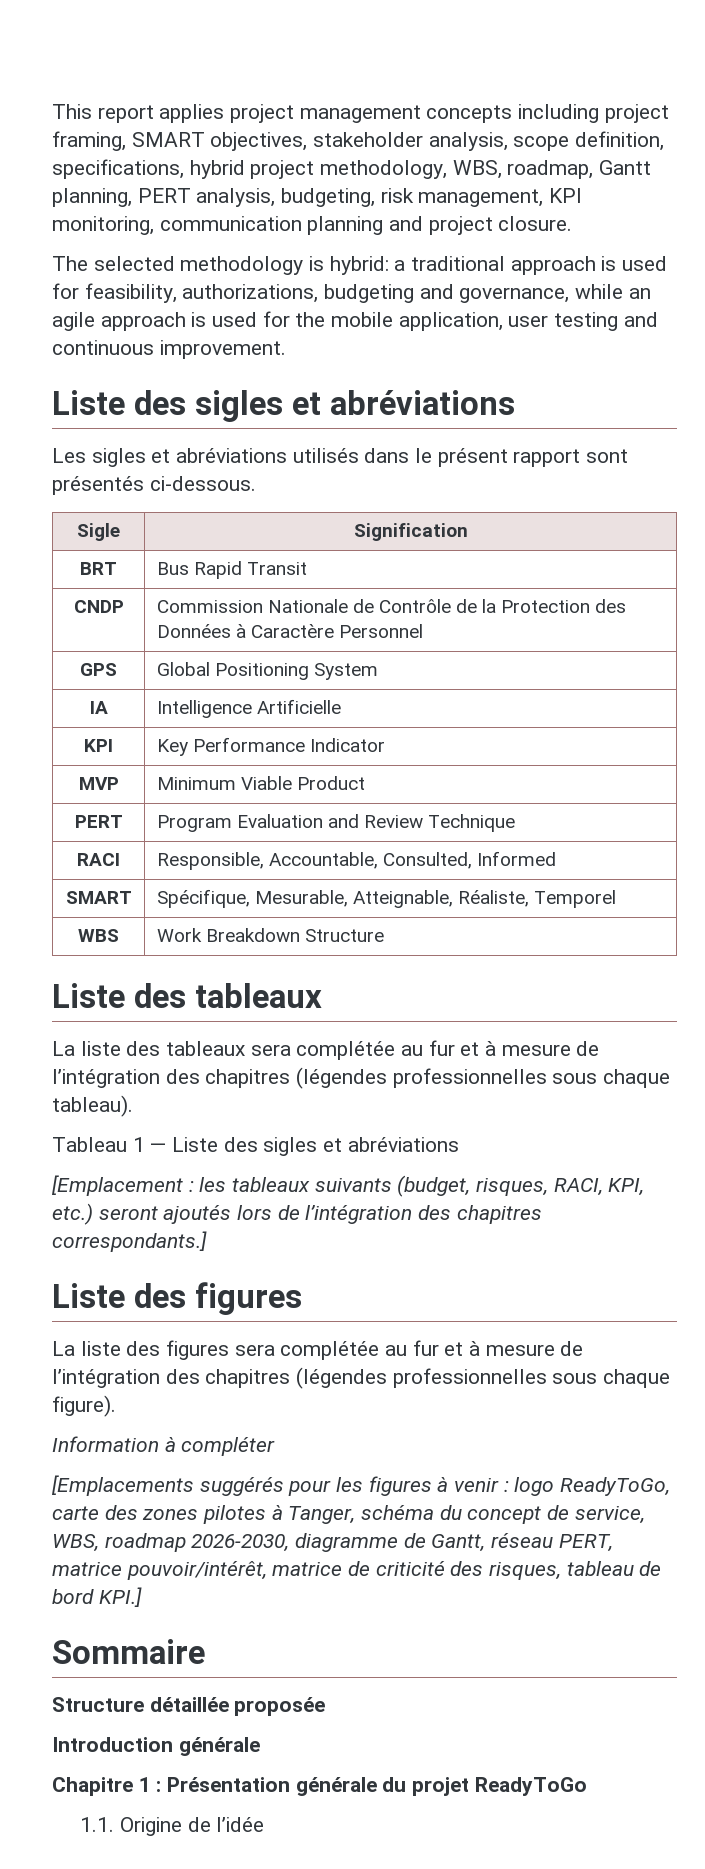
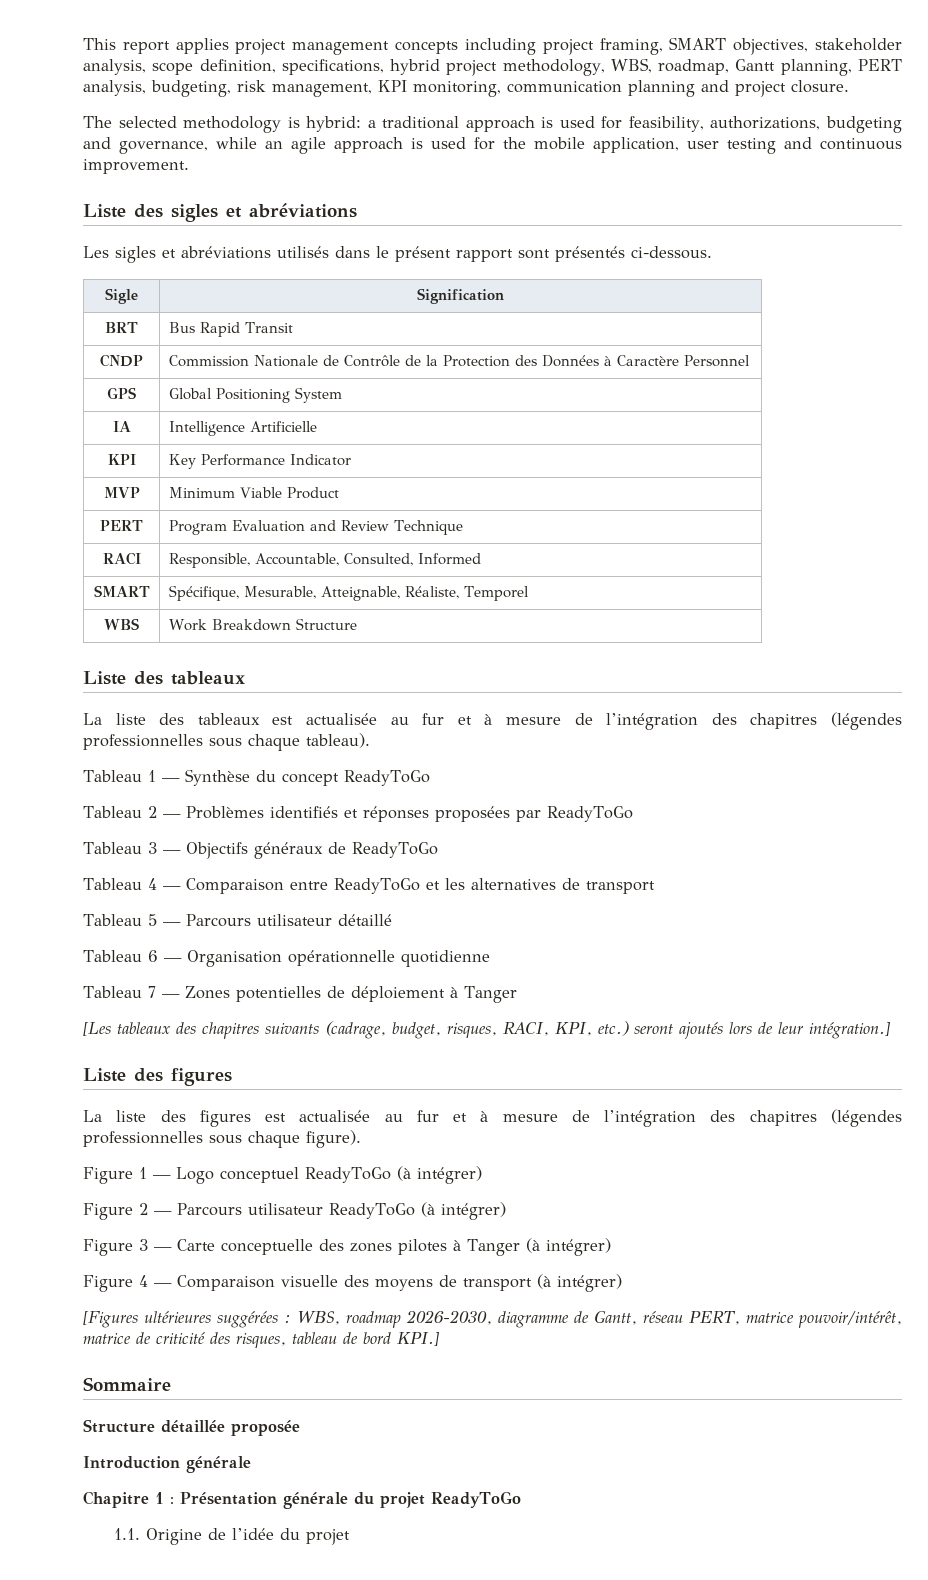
[250,1041,396,1060] sera complétée -> [272,713,377,725] est actualisée
[172,1137,459,1156] [51,1175,471,1197] Liste des sigles et abréviations // [Emplacement : les tableaux suivants (budget, -> [184,769,430,786] [83,806,633,822] [83,842,438,859] [83,878,655,894] [83,914,392,927] [83,950,490,967] [83,986,517,1003] [83,1021,441,1039] Synthèse du concept ReadyToGo // Tableau 2 — Problèmes identifiés et réponses proposées par ReadyToGo // Tableau 3 — Objectifs généraux de ReadyToGo // Tableau 4 — Comparaison entre ReadyToGo et les alternatives de transport // Tableau 5 — Parcours utilisateur détaillé // Tableau 6 — Organisation opérationnelle quotidienne // Tableau 7 — Zones potentielles de déploiement à Tanger // [Les tableaux des chapitres suivants (cadrage, budget,
[305,1205,542,1224] [52,1231,207,1252] l’intégration des chapitres correspondants.] -> [778,1021,891,1039] leur intégration.]
[234,1341,380,1360] sera complétée -> [265,1110,371,1122] est actualisée
[52,1436,276,1456] [51,1475,671,1496] [52,1505,645,1524] Information à compléter // [Emplacements suggérés pour les figures à venir : logo ReadyToGo, carte des zones pilotes à Tanger, schéma du concept de service, -> [83,1166,482,1184] [83,1202,506,1220] [83,1238,611,1256] [83,1274,622,1292] [83,1310,292,1328] Figure 1 — Logo conceptuel ReadyToGo (à intégrer) // Figure 2 — Parcours utilisateur ReadyToGo (à intégrer) // Figure 3 — Carte conceptuelle des zones pilotes à Tanger (à intégrer) // Figure 4 — Comparaison visuelle des moyens de transport (à intégrer) // [Figures ultérieures suggérées :
(265, 1824) none -> [280,1528,351,1545] du projet

